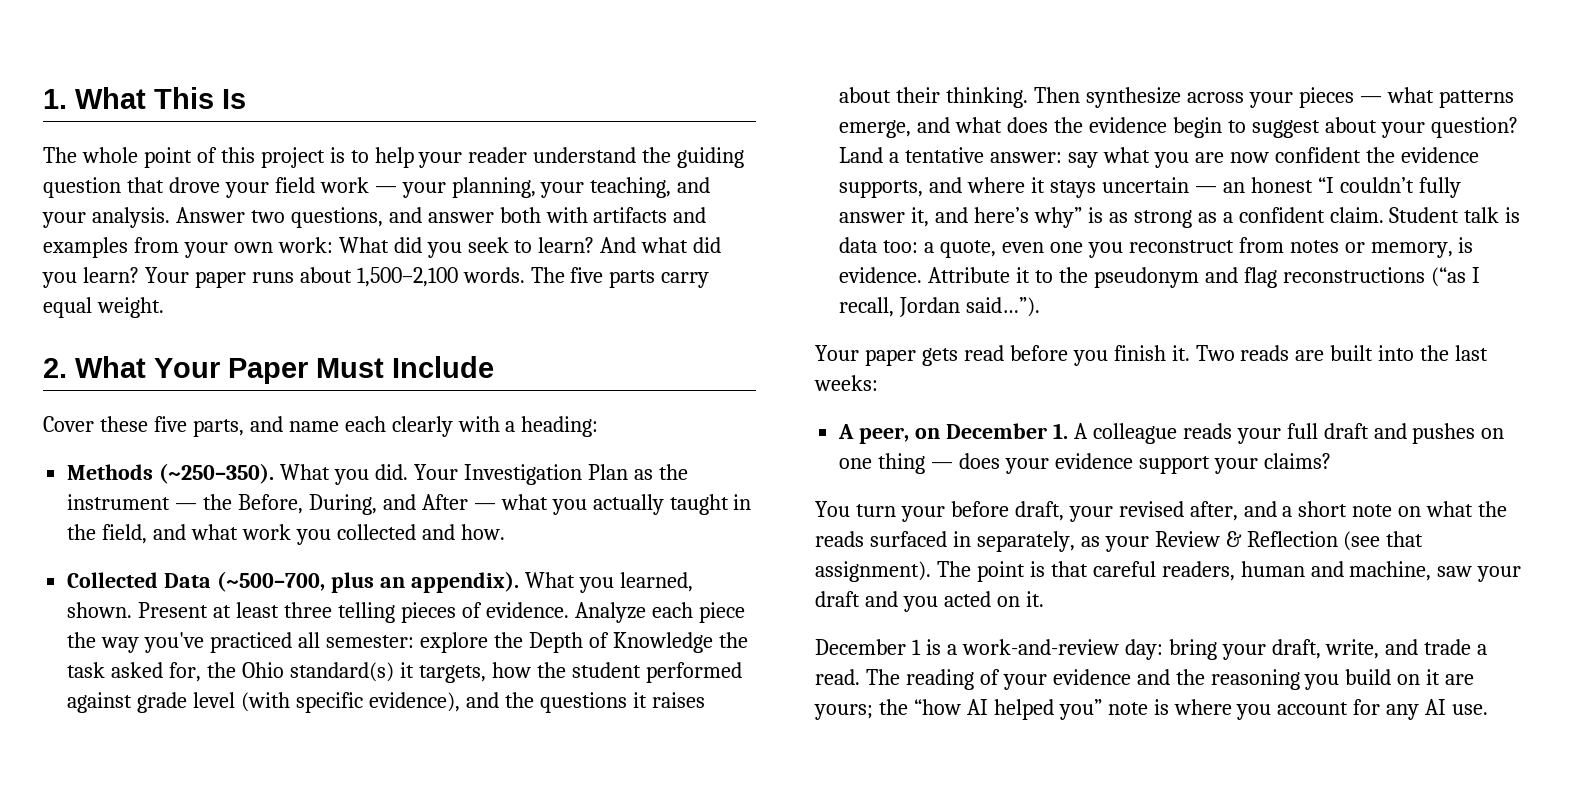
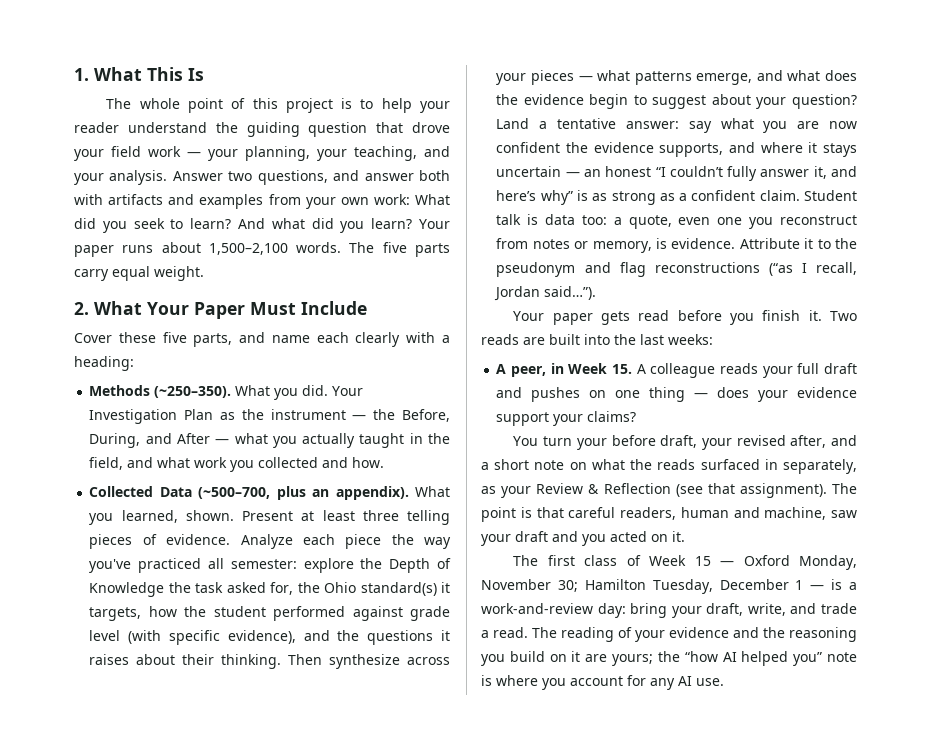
[915,423,1068,439] on December 1. -> [550,363,633,374] in Week 15.
(1044, 599) none -> [513,555,857,570] [481,579,713,594] The first class of Week 15 — Oxford Monday, November 30; Hamilton Tuesday,
(921, 647) none -> [810,585,825,590] —

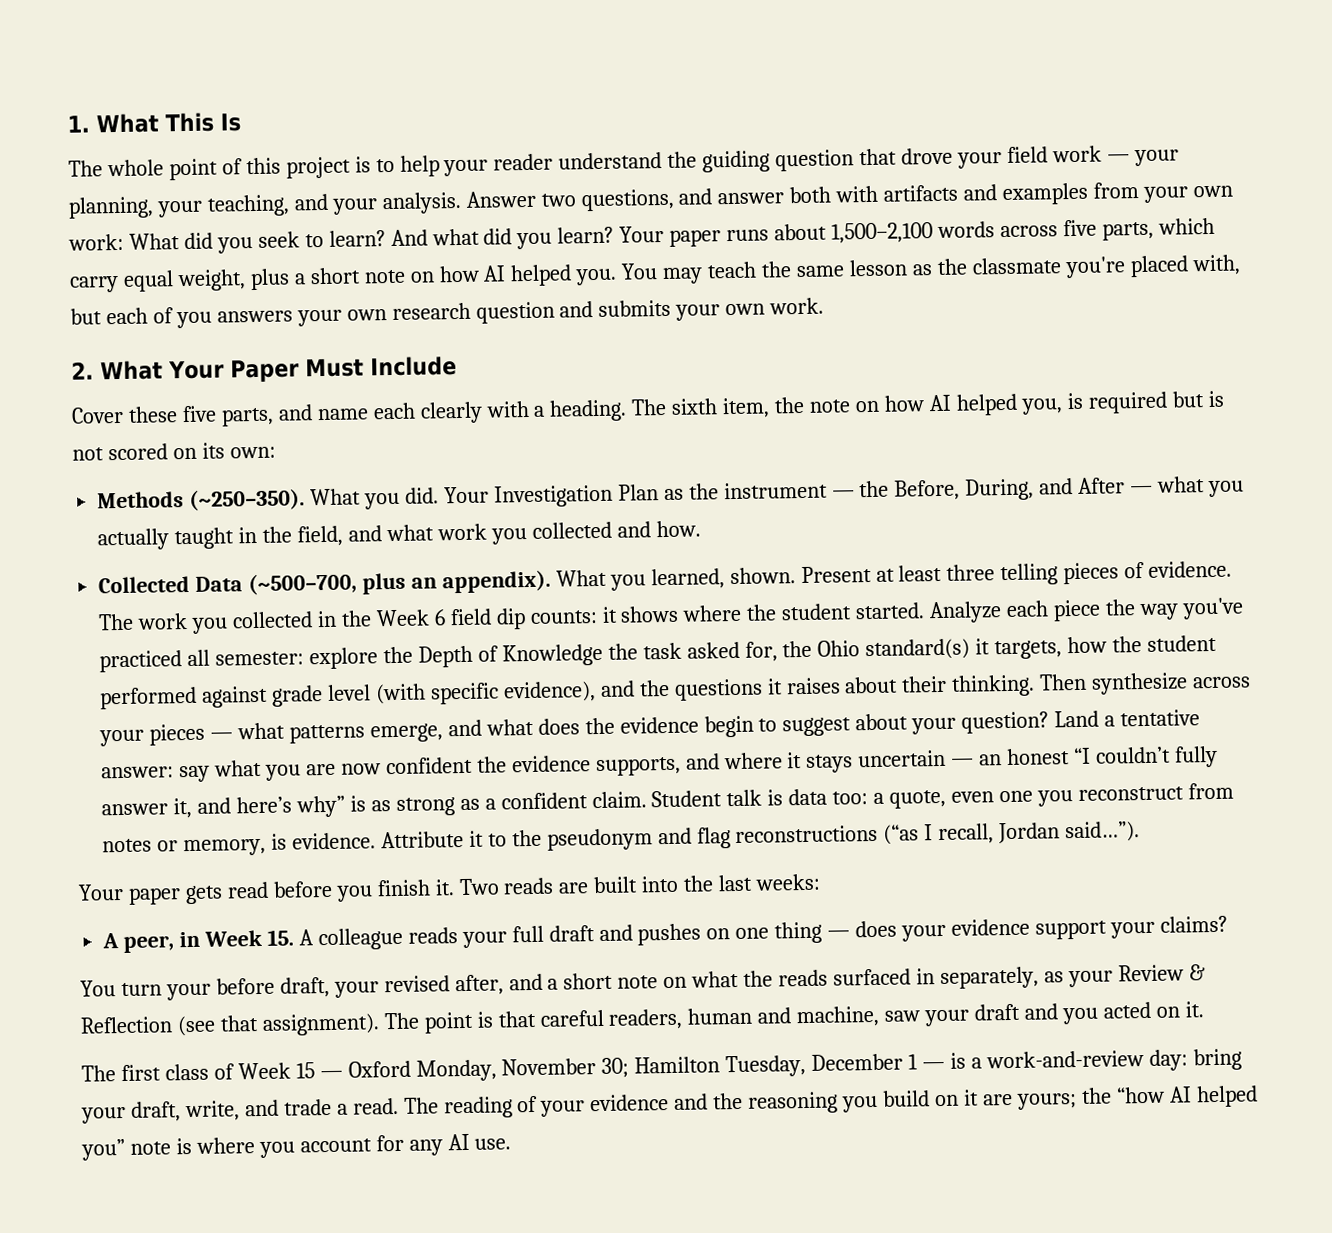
[296,242,450,257] [74,266,204,281] words. The five parts carry equal weight. -> [936,217,1215,241] [69,254,1241,293] [70,297,825,329] words across five parts, which carry equal weight, plus a short note on how AI helped you. You may teach the same lesson as the classmate you're placed with, but each of you answers your own research question and submits your own work.
[74,356,134,371] heading: -> [549,390,1224,422] [72,442,276,461] heading. The sixth item, the note on how AI helped you, is required but is not scored on its own:
(231, 539) none -> [98,602,926,634] The work you collected in the Week 6 field dip counts: it shows where the student started.

